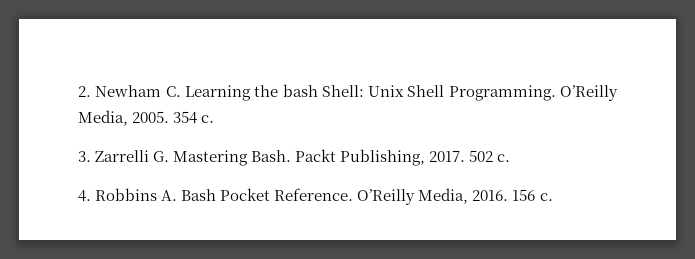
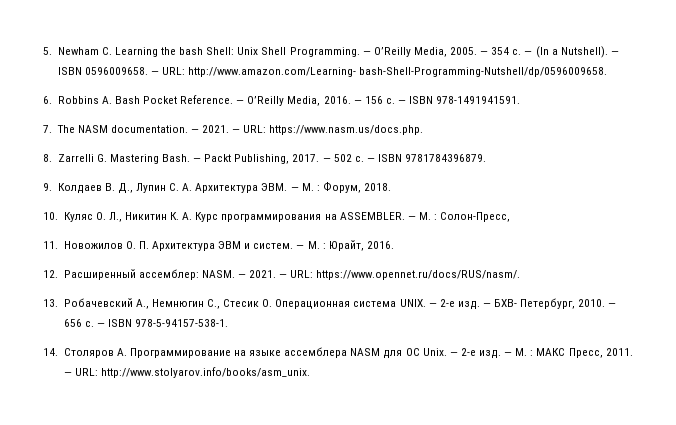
[78,86,91,97] 2. -> [43,47,52,55] 5.
(556, 93) none -> [362,51,371,55] —
(170, 117) none -> [480,51,489,55] —
[78,149,511,166] [78,190,91,202] // 3. Zarrelli G. Mastering Bash. Packt Publishing, 2017. 502 с. // 4. -> [524,46,619,58] [57,67,608,77] [43,96,52,104] — (In a Nutshell). — ISBN 0596009658. — URL: http://www.amazon.com/Learning- bash-Shell-Programming-Nutshell/dp/0596009658. // 6.
(354, 194) none -> [236,100,245,104] —
(509, 195) none -> [353,100,362,104] —
(553, 197) none -> [398,96,521,104] [43,125,424,135] [43,154,487,164] [43,182,392,194] [43,212,511,222] [43,240,394,251] [43,269,521,280] [43,298,617,310] [63,319,229,327] [43,347,633,359] [63,367,310,378] — ISBN 978-1491941591. // 7. The NASM documentation. — 2021. — URL: https://www.nasm.us/docs.php. // 8. Zarrelli G. Mastering Bash. — Packt Publishing, 2017. — 502 с. — ISBN 9781784396879. // 9. Колдаев В. Д., Лупин С. А. Архитектура ЭВМ. — М. : Форум, 2018. // 10. Куляс О. Л., Никитин К. А. Курс программирования на ASSEMBLER. — М. : Солон-Пресс, // 11. Новожилов О. П. Архитектура ЭВМ и систем. — М. : Юрайт, 2016. // 12. Расширенный ассемблер: NASM. — 2021. — URL: https://www.opennet.ru/docs/RUS/nasm/. // 13. Робачевский А., Немнюгин С., Стесик О. Операционная система UNIX. — 2-е изд. — БХВ- Петербург, 2010. — 656 с. — ISBN 978-5-94157-538-1. // 14. Столяров А. Программирование на языке ассемблера NASM для ОС Unix. — 2-е изд. — М. : МАКС Пресс, 2011. — URL: http://www.stolyarov.info/books/asm_unix.

